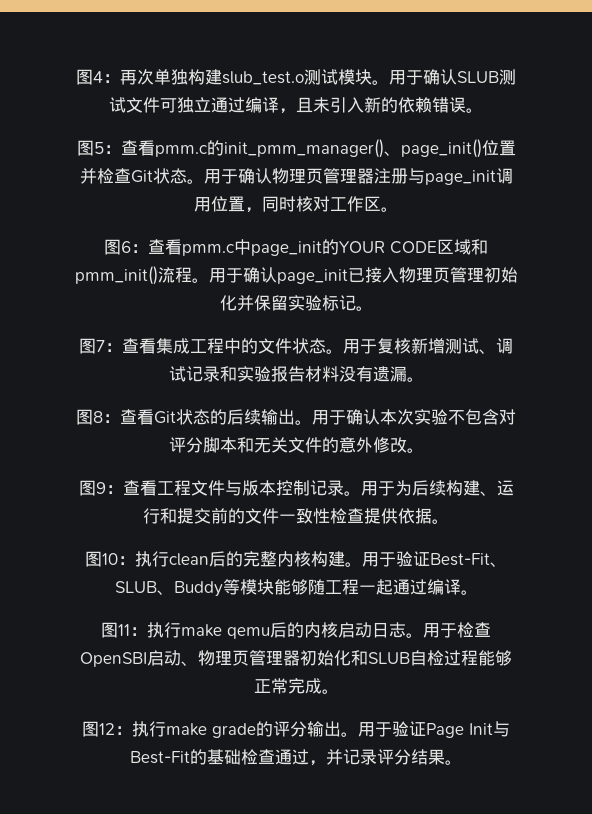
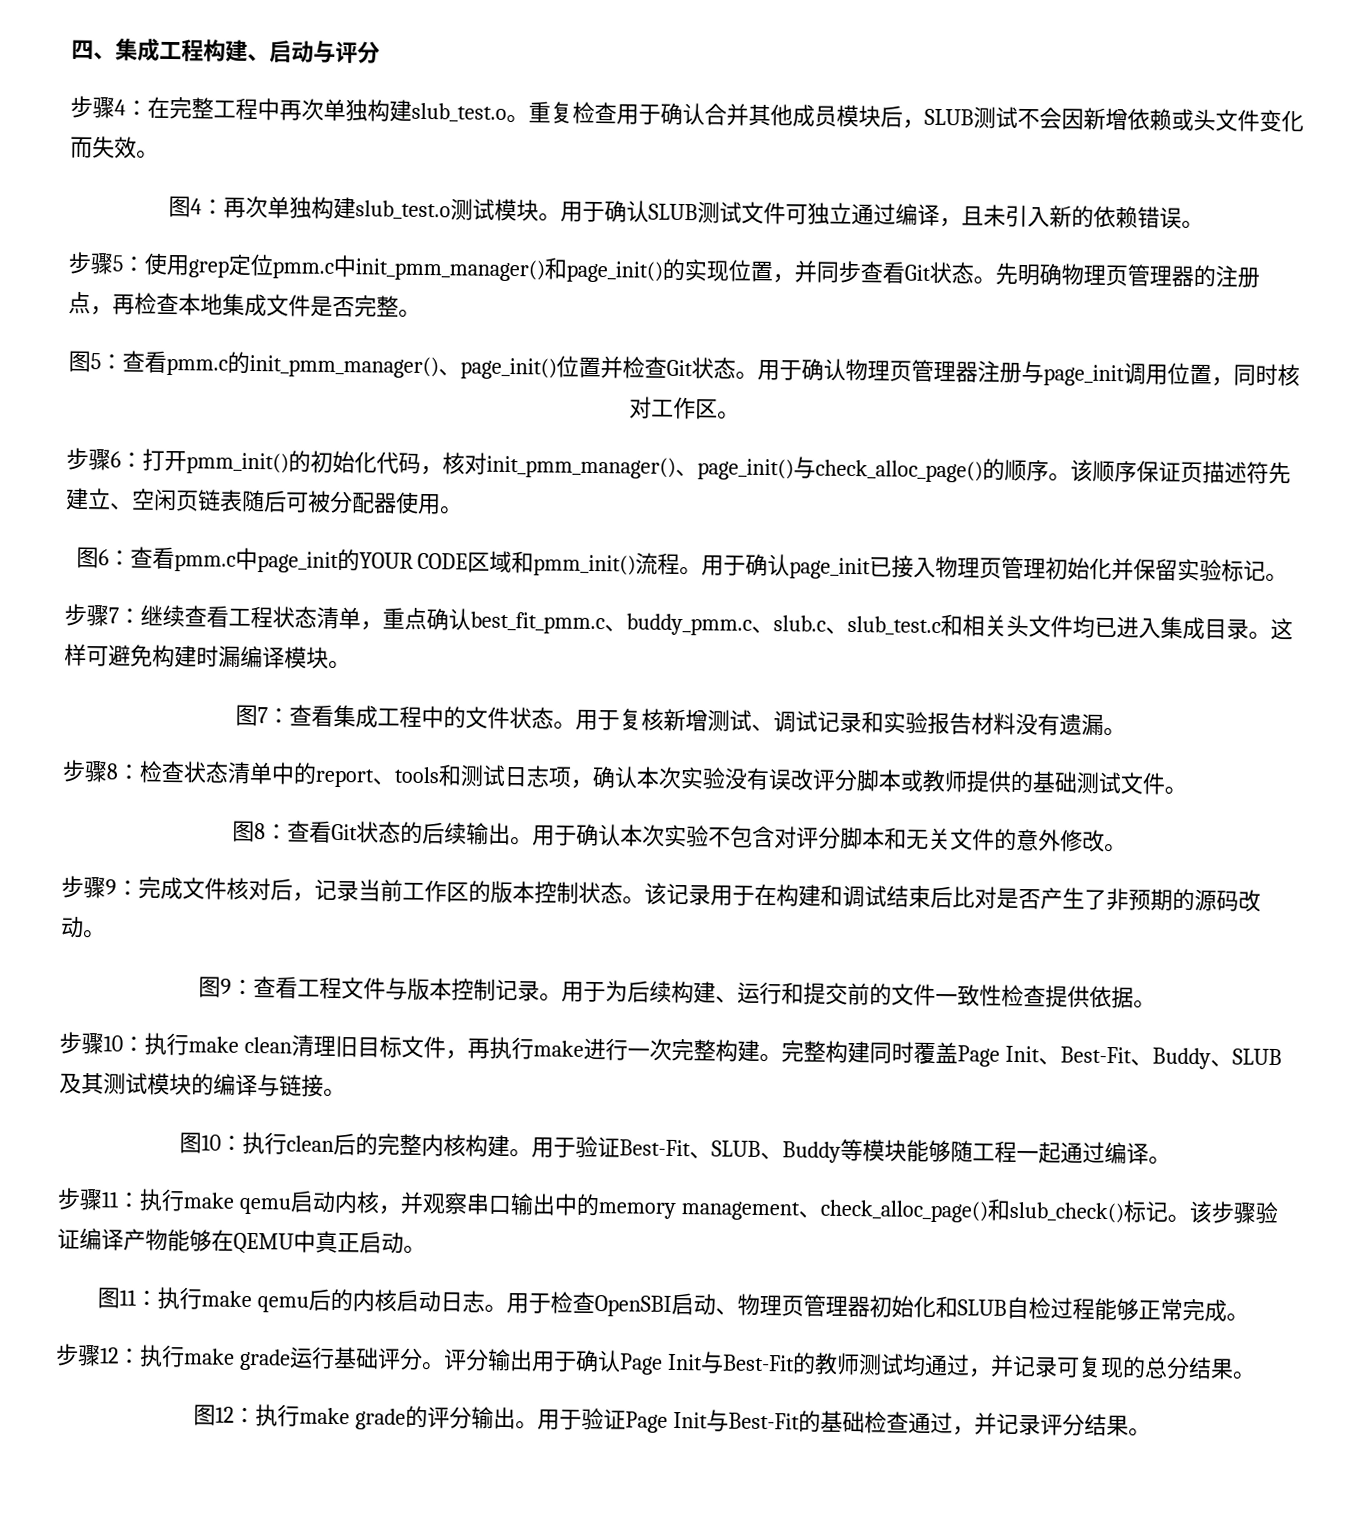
(76, 77) none -> [71,38,380,64] [70,95,1304,133] [70,136,159,159] 四、集成工程构建、启动与评分 // 步骤4：在完整工程中再次单独构建slub_test.o。重复检查用于确认合并其他成员模块后，SLUB测试不会因新增依赖或头文件变化而失效。 //
(483, 110) none -> [68,251,1260,288] [68,291,421,318] // 步骤5：使用grep定位pmm.c中init_pmm_manager()和page_init()的实现位置，并同步查看Git状态。先明确物理页管理器的注册点，再检查本地集成文件是否完整。
(398, 209) none -> [66,447,1291,485] [65,487,463,515] // 步骤6：打开pmm_init()的初始化代码，核对init_pmm_manager()、page_init()与check_alloc_page()的顺序。该顺序保证页描述符先建立、空闲页链表随后可被分配器使用。
(373, 308) none -> [64,603,1293,641] [64,643,351,670] // 步骤7：继续查看工程状态清单，重点确认best_fit_pmm.c、buddy_pmm.c、slub.c、slub_test.c和相关头文件均已进入集成目录。这样可避免构建时漏编译模块。
(424, 379) none -> [62,759,1187,795] // 步骤8：检查状态清单中的report、tools和测试日志项，确认本次实验没有误改评分脚本或教师提供的基础测试文件。
(424, 450) none -> [61,875,1261,912] [60,915,106,939] // 步骤9：完成文件核对后，记录当前工作区的版本控制状态。该记录用于在构建和调试结束后比对是否产生了非预期的源码改动。
(449, 521) none -> [59,1031,1282,1070] [59,1072,346,1098] // 步骤10：执行make clean清理旧目标文件，再执行make进行一次完整构建。完整构建同时覆盖Page Init、Best-Fit、Buddy、SLUB及其测试模块的编译与链接。
(478, 592) none -> [57,1187,1278,1225] [57,1228,426,1255] // 步骤11：执行make qemu启动内核，并观察串口输出中的memory management、check_alloc_page()和slub_check()标记。该步骤验证编译产物能够在QEMU中真正启动。
(339, 691) none -> [55,1343,1255,1380] // 步骤12：执行make grade运行基础评分。评分输出用于确认Page Init与Best-Fit的教师测试均通过，并记录可复现的总分结果。

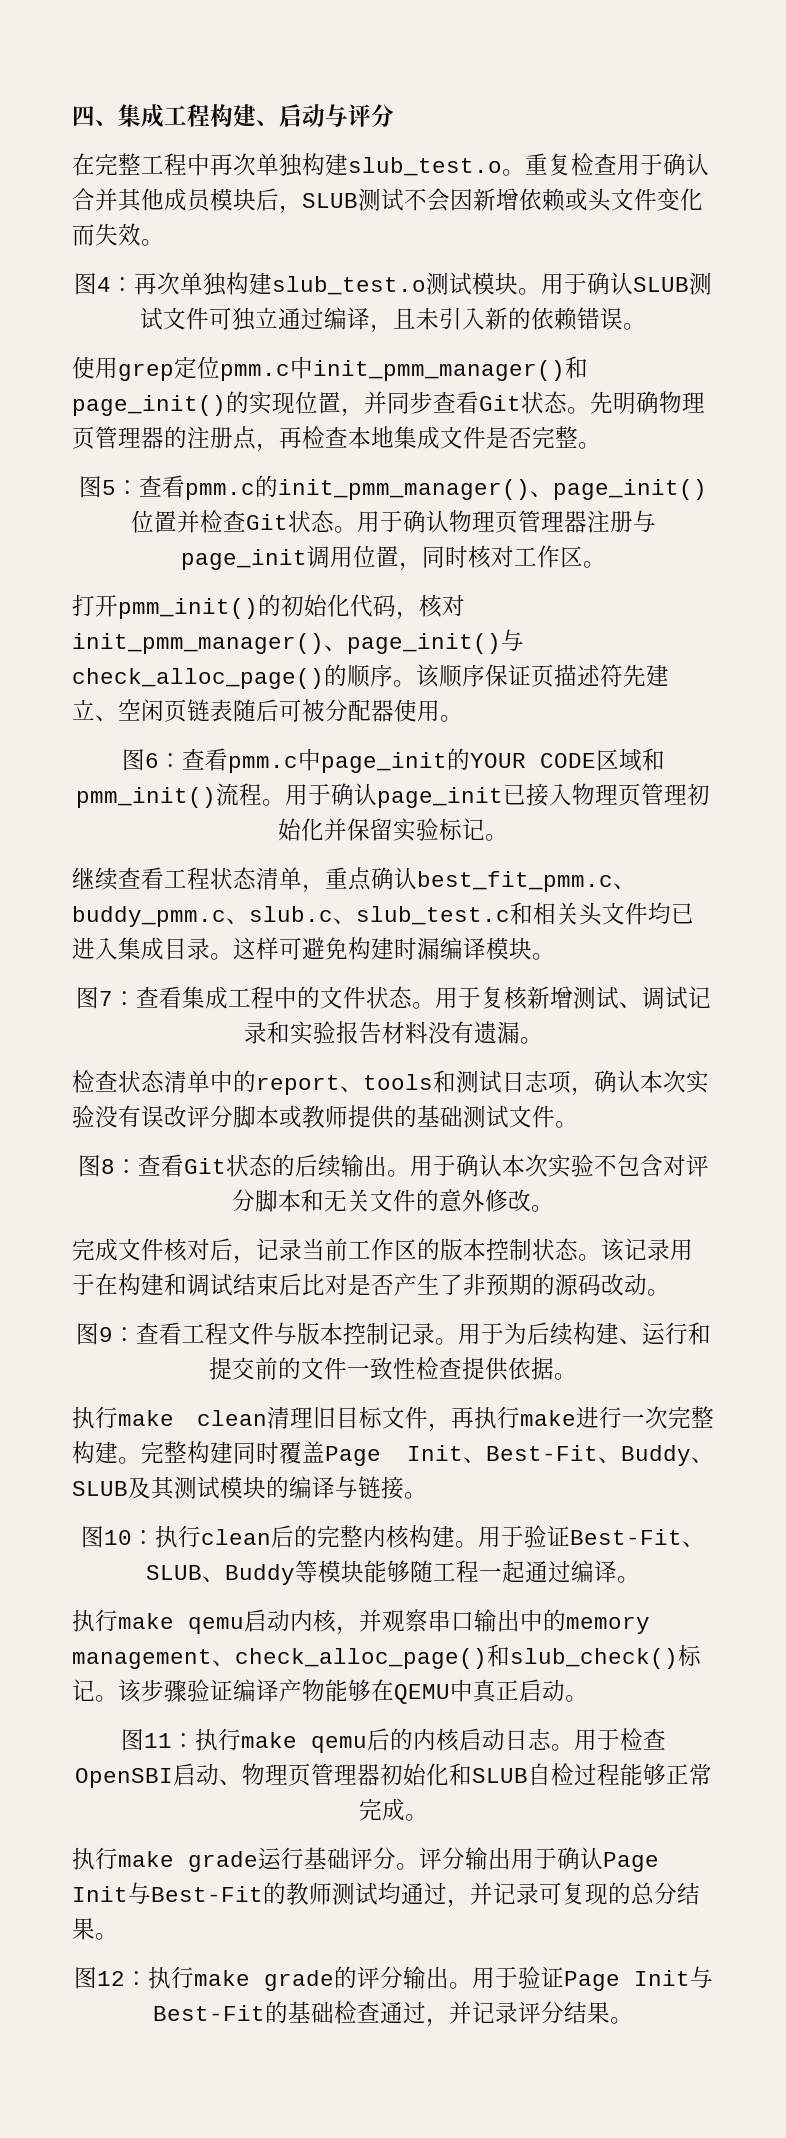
[70,95,148,119] 步骤4： -> (394, 115) none
[68,251,145,275] 步骤5： -> (646, 326) none
[66,447,143,471] 步骤6： -> (606, 564) none
[64,603,141,627] 步骤7： -> (508, 837) none
[62,759,141,783] 步骤8： -> (543, 1040) none
[61,875,139,899] 步骤9： -> (554, 1208) none
[59,1031,145,1055] 步骤10： -> (577, 1376) none
[57,1187,141,1211] 步骤11： -> (640, 1579) none
[55,1343,141,1367] 步骤12： -> (428, 1817) none

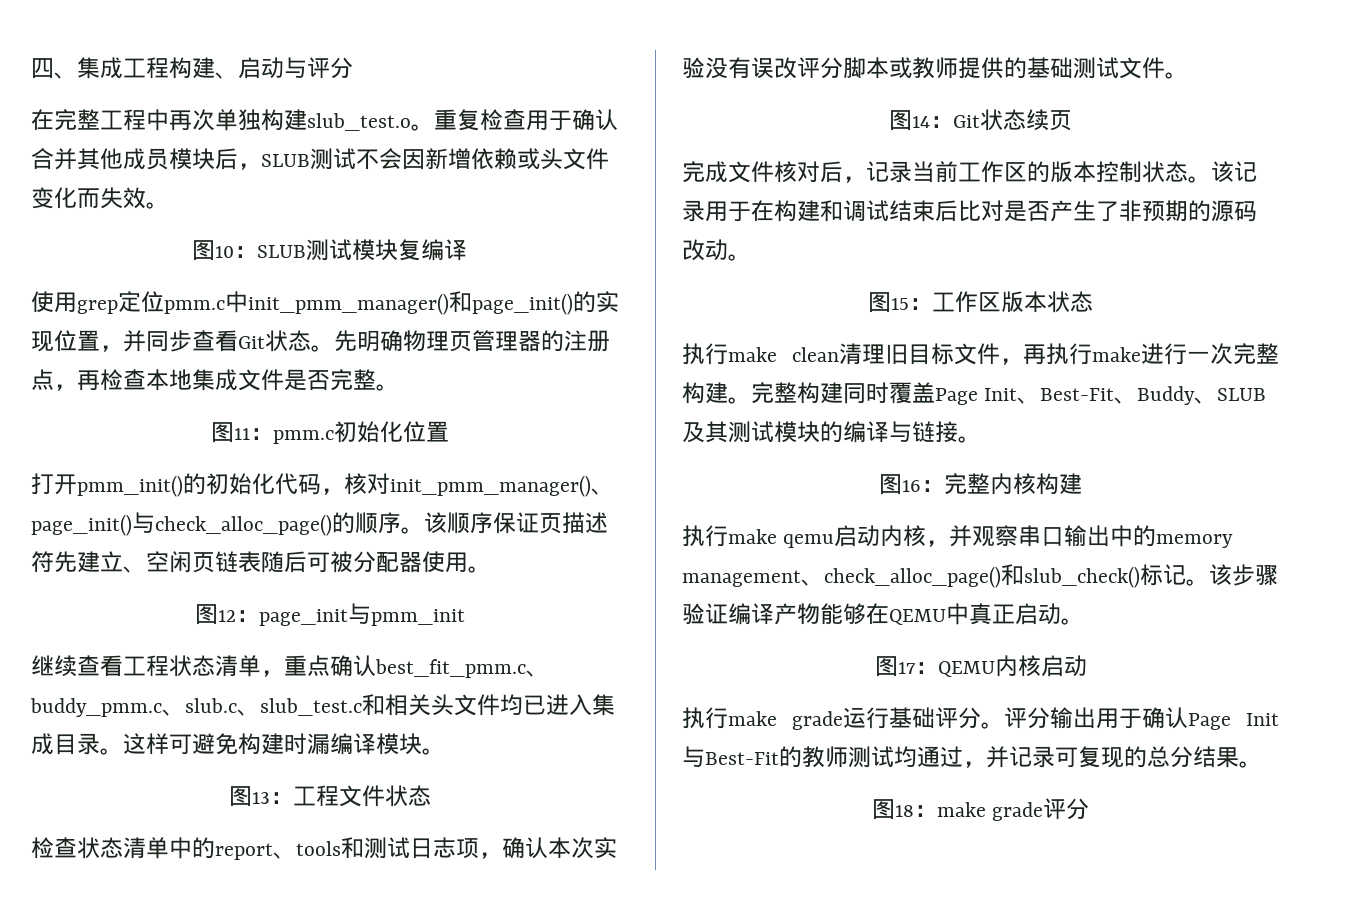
[97,272,712,296] [140,307,646,333] 4：再次单独构建slub_test.o测试模块。用于确认SLUB测试文件可独立通过编译，且未引入新的依赖错误。 -> [215,239,467,261] 10：SLUB测试模块复编译
[102,475,707,500] [130,510,656,533] [180,545,606,571] 5：查看pmm.c的init_pmm_manager()、page_init()位置并检查Git状态。用于确认物理页管理器注册与page_init调用位置，同时核对工作区。 -> [233,421,449,444] 11：pmm.c初始化位置
[144,748,665,773] [76,783,710,808] [278,818,508,842] 6：查看pmm.c中page_init的YOUR CODE区域和pmm_init()流程。用于确认page_init已接入物理页管理初始化并保留实验标记。 -> [217,603,465,626] 12：page_init与pmm_init
[98,986,711,1010] [243,1021,543,1045] 7：查看集成工程中的文件状态。用于复核新增测试、调试记录和实验报告材料没有遗漏。 -> [251,785,431,807] 13：工程文件状态
[100,1154,709,1178] [232,1189,554,1212] 8：查看Git状态的后续输出。用于确认本次实验不包含对评分脚本和无关文件的意外修改。 -> [912,109,1072,131] 14：Git状态续页
[98,1322,711,1346] [209,1357,577,1381] 9：查看工程文件与版本控制记录。用于为后续构建、运行和提交前的文件一致性检查提供依据。 -> [891,291,1093,313] 15：工作区版本状态
[104,1525,317,1548] 10：执行clean后的 -> [902,480,944,492] 16：
[455,1525,705,1548] [146,1560,640,1585] 。用于验证Best-Fit、SLUB、Buddy等模块能够随工程一起通过编译。 -> (1082, 484) none
[143,1728,666,1753] [74,1763,712,1788] [358,1798,428,1821] 11：执行make qemu后的内核启动日志。用于检查OpenSBI启动、物理页管理器初始化和SLUB自检过程能够正常完成。 -> [897,655,1087,677] 17：QEMU内核启动
[96,1966,713,1991] [153,2001,633,2027] 12：执行make grade的评分输出。用于验证Page Init与Best-Fit的基础检查通过，并记录评分结果。 -> [894,798,1090,821] 18：make grade评分

